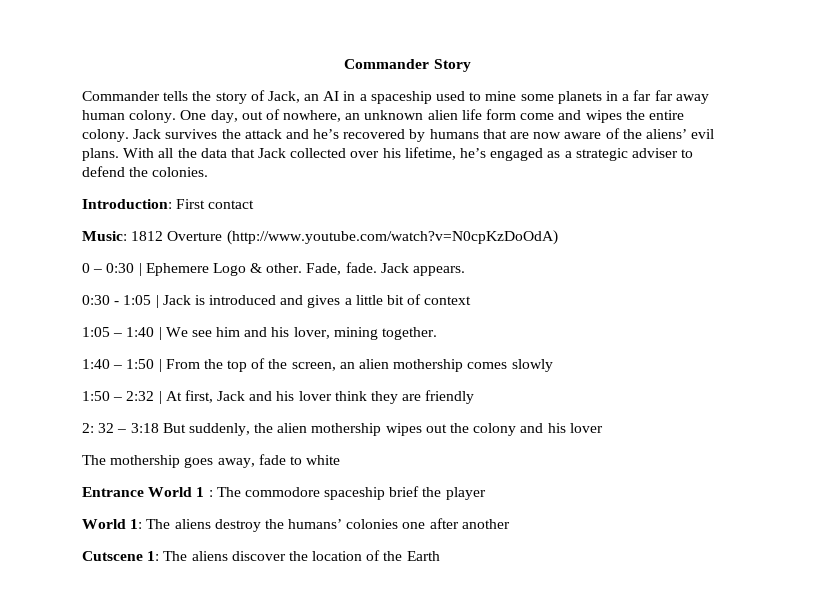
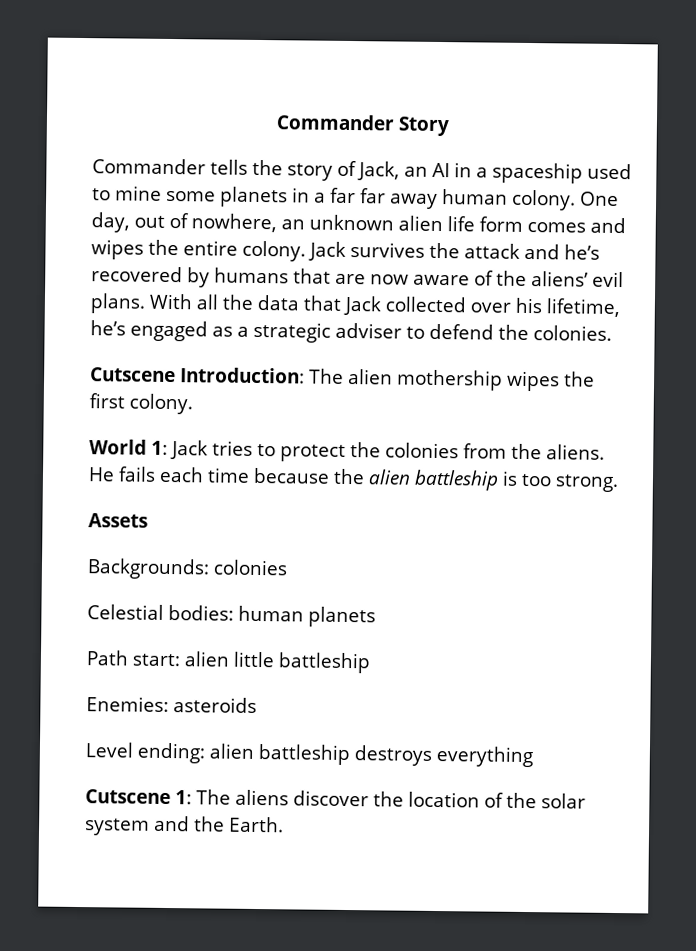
[520,113,555,120] come -> [526,221,586,233] comes
[82,199,255,209] [82,230,558,245] [82,262,466,276] [82,294,472,308] [82,327,438,340] [82,358,553,372] [82,390,475,404] [82,423,603,436] [82,454,341,468] [82,486,486,500] [82,518,510,532] Introduction: First contact // Music: 1812 Overture (http://www.youtube.com/watch?v=N0cpKzDoOdA) // 0 – 0:30 | Ephemere Logo & other. Fade, fade. Jack appears. // 0:30 - 1:05 | Jack is introduced and gives a little bit of context // 1:05 – 1:40 | We see him and his lover, mining together. // 1:40 – 1:50 | From the top of the screen, an alien mothership comes slowly // 1:50 – 2:32 | At first, Jack and his lover think they are friendly // 2: 32 – 3:18 But suddenly, the alien mothership wipes out the colony and his lover // The mothership goes away, fade to white // Entrance World 1 : The commodore spaceship brief the player // World 1: The aliens destroy the humans’ colonies one after another -> [90,367,595,392] [89,393,193,415] [89,439,605,462] [88,466,619,493] [88,513,148,528] [87,558,288,580] [87,604,376,628] [86,650,371,674] [86,696,257,713] [85,742,533,768] Cutscene Introduction: The alien mothership wipes the first colony. // World 1: Jack tries to protect the colonies from the aliens. He fails each time because the alien battleship is too strong. // Assets // Backgrounds: colonies // Celestial bodies: human planets // Path start: alien little battleship // Enemies: asteroids // Level ending: alien battleship destroys everything
[406,551,440,561] Earth -> [541,793,586,809] [84,815,284,836] solar system and the Earth.

